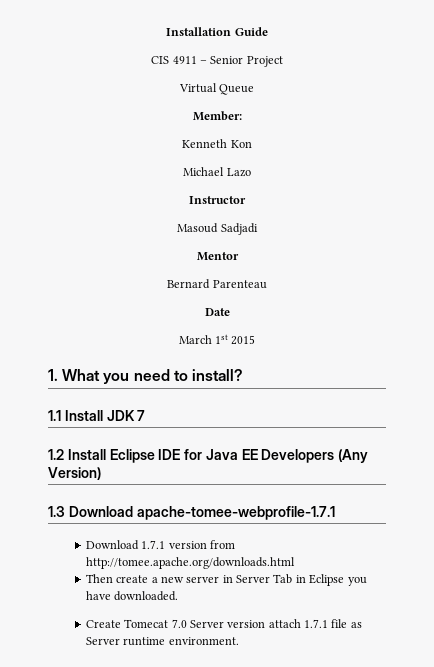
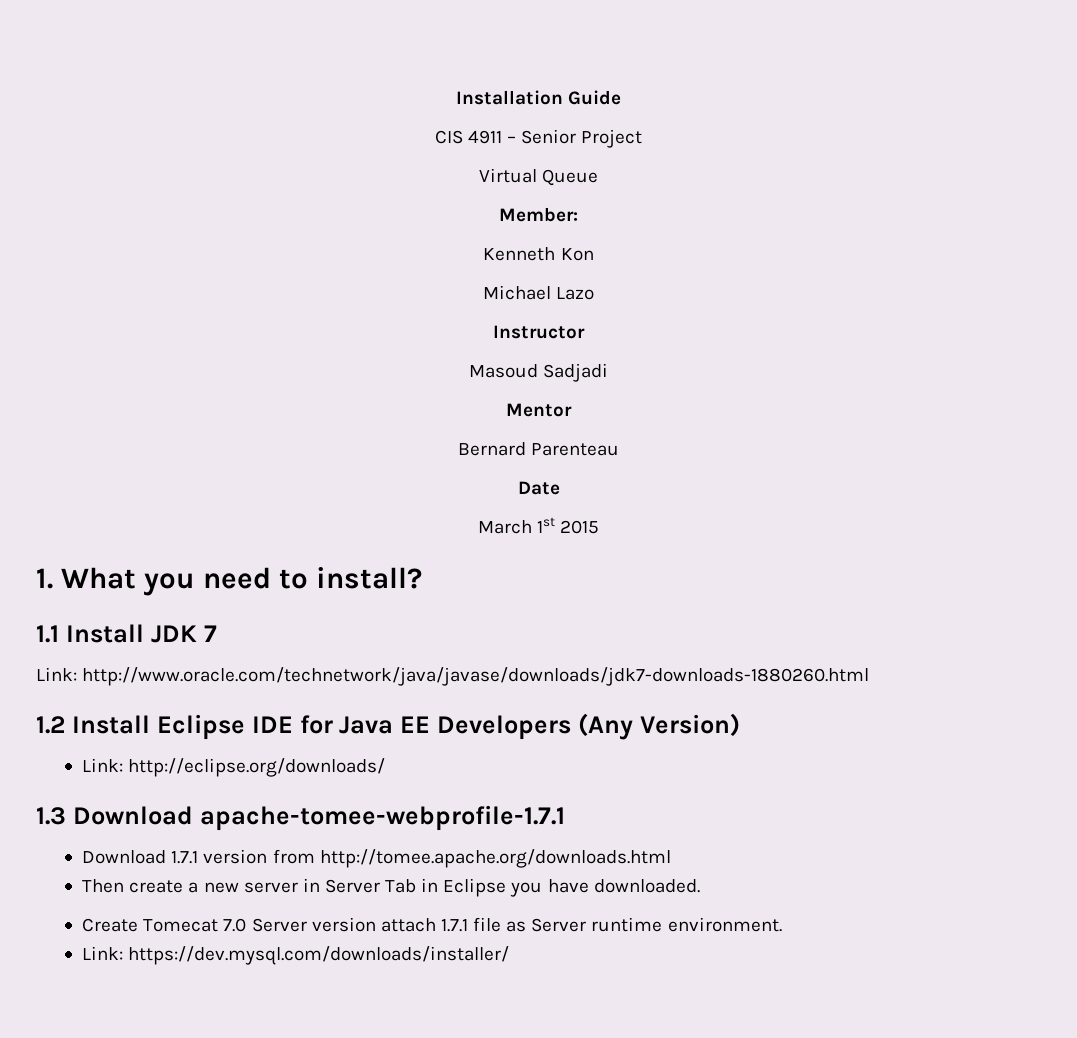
(146, 415) none -> [36,667,870,686] // Link: http://www.oracle.com/technetwork/java/javase/downloads/jdk7-downloads-1880260.html
(101, 473) none -> [82,758,386,777] // Link: http://eclipse.org/downloads/
(239, 641) none -> [82,946,510,965] // Link: https://dev.mysql.com/downloads/installer/

